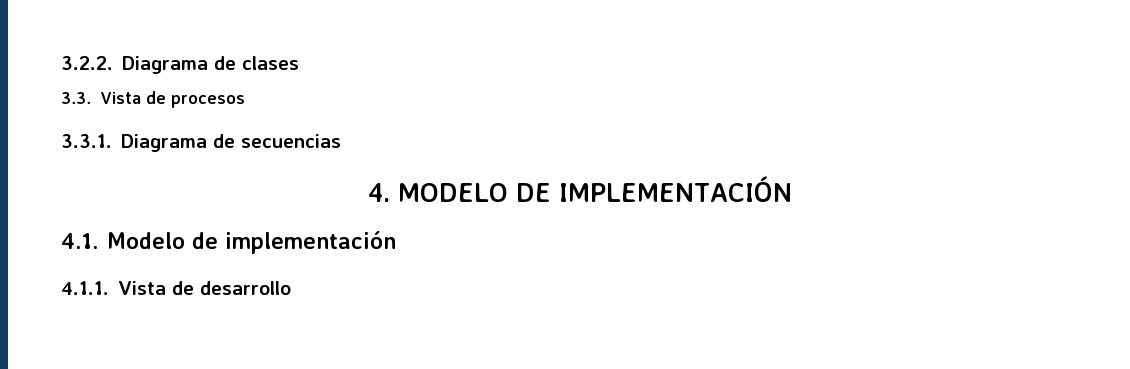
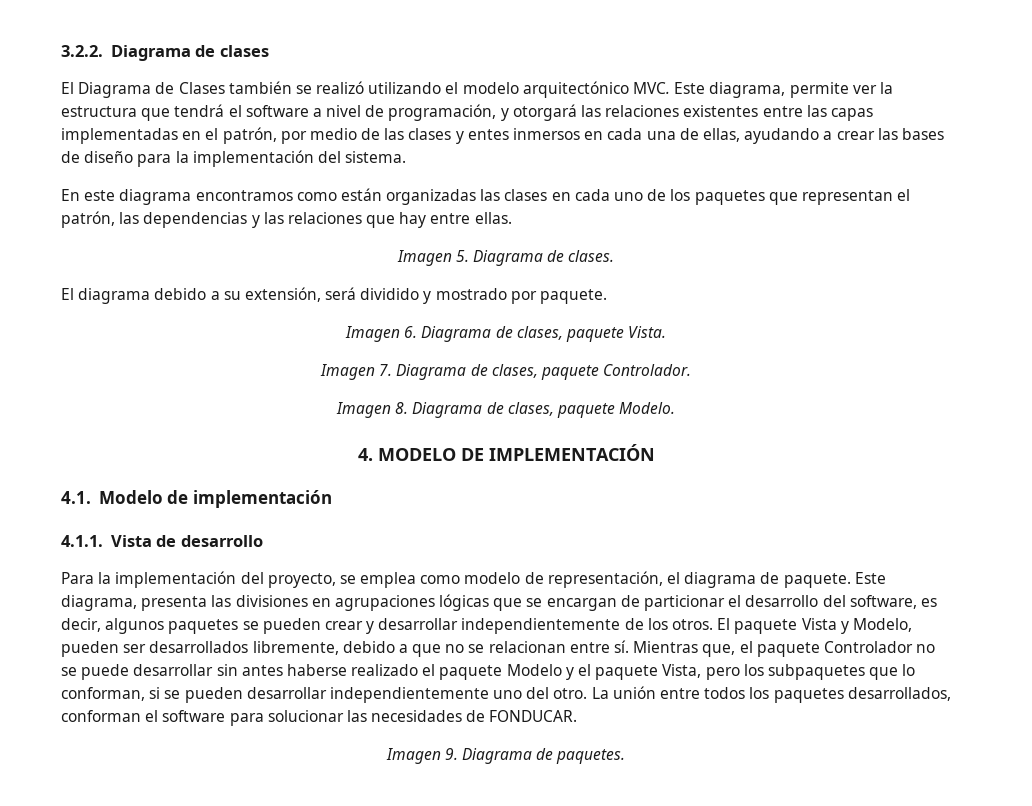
[61,91,245,108] [61,134,341,152] 3.3. Vista de procesos // 3.3.1. Diagrama de secuencias -> [61,81,893,98] [61,104,873,121] [61,127,944,144] [61,150,407,167] [61,188,911,205] [61,211,512,228] [396,250,615,266] [61,287,608,304] [344,326,667,342] [319,364,692,380] [335,402,676,418] El Diagrama de Clases también se realizó utilizando el modelo arquitectónico MVC. Este diagrama, permite ver la estructura que tendrá el software a nivel de programación, y otorgará las relaciones existentes entre las capas implementadas en el patrón, por medio de las clases y entes inmersos en cada una de ellas, ayudando a crear las bases de diseño para la implementación del sistema. // En este diagrama encontramos como están organizadas las clases en cada uno de los paquetes que representan el patrón, las dependencias y las relaciones que hay entre ellas. // Imagen 5. Diagrama de clases. // El diagrama debido a su extensión, será dividido y mostrado por paquete. // Imagen 6. Diagrama de clases, paquete Vista. // Imagen 7. Diagrama de clases, paquete Controlador. // Imagen 8. Diagrama de clases, paquete Modelo.
(291, 288) none -> [61,571,886,588] [61,594,937,611] [61,618,912,634] [61,640,936,657] [61,664,916,680] [61,686,951,703] [61,710,578,726] [385,748,626,764] // Para la implementación del proyecto, se emplea como modelo de representación, el diagrama de paquete. Este diagrama, presenta las divisiones en agrupaciones lógicas que se encargan de particionar el desarrollo del software, es decir, algunos paquetes se pueden crear y desarrollar independientemente de los otros. El paquete Vista y Modelo, pueden ser desarrollados libremente, debido a que no se relacionan entre sí. Mientras que, el paquete Controlador no se puede desarrollar sin antes haberse realizado el paquete Modelo y el paquete Vista, pero los subpaquetes que lo conforman, si se pueden desarrollar independientemente uno del otro. La unión entre todos los paquetes desarrollados, conforman el software para solucionar las necesidades de FONDUCAR. // Imagen 9. Diagrama de paquetes.

